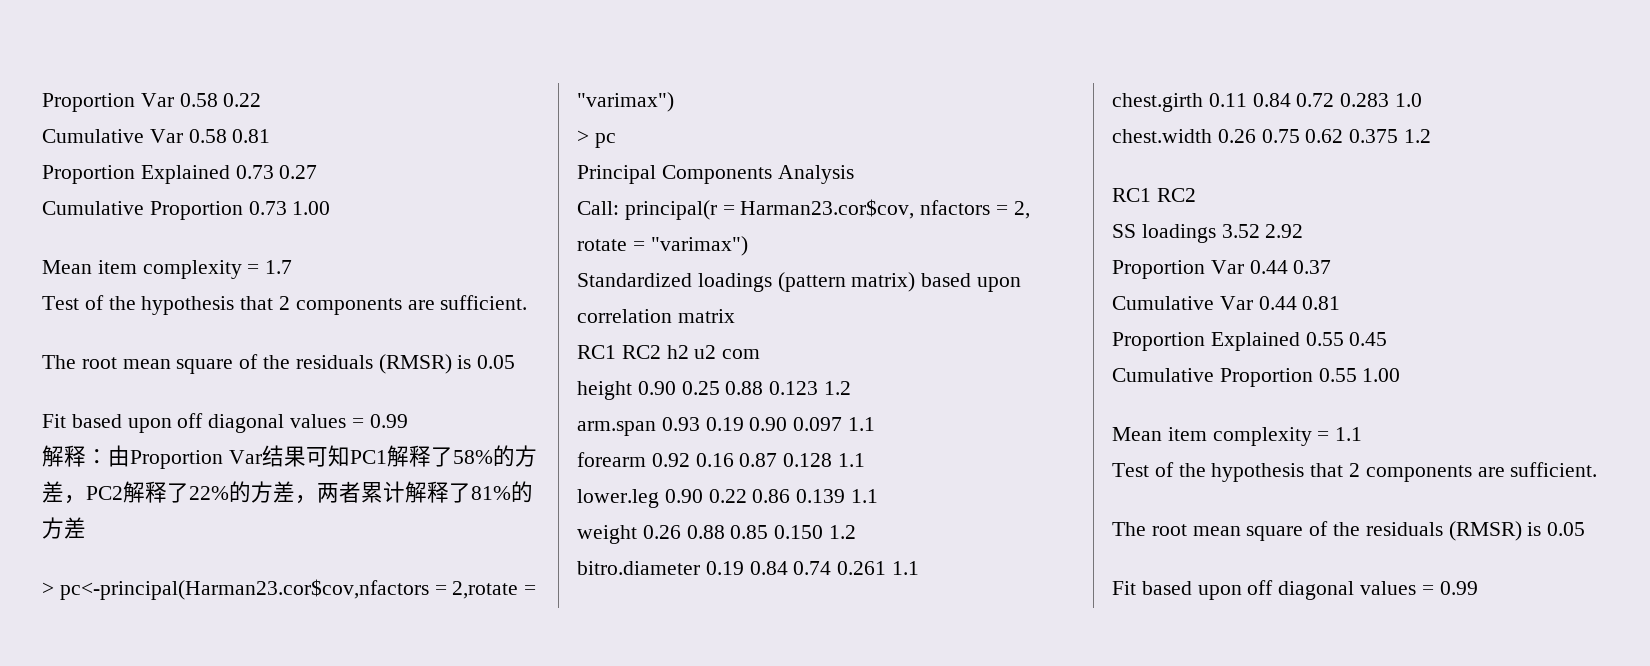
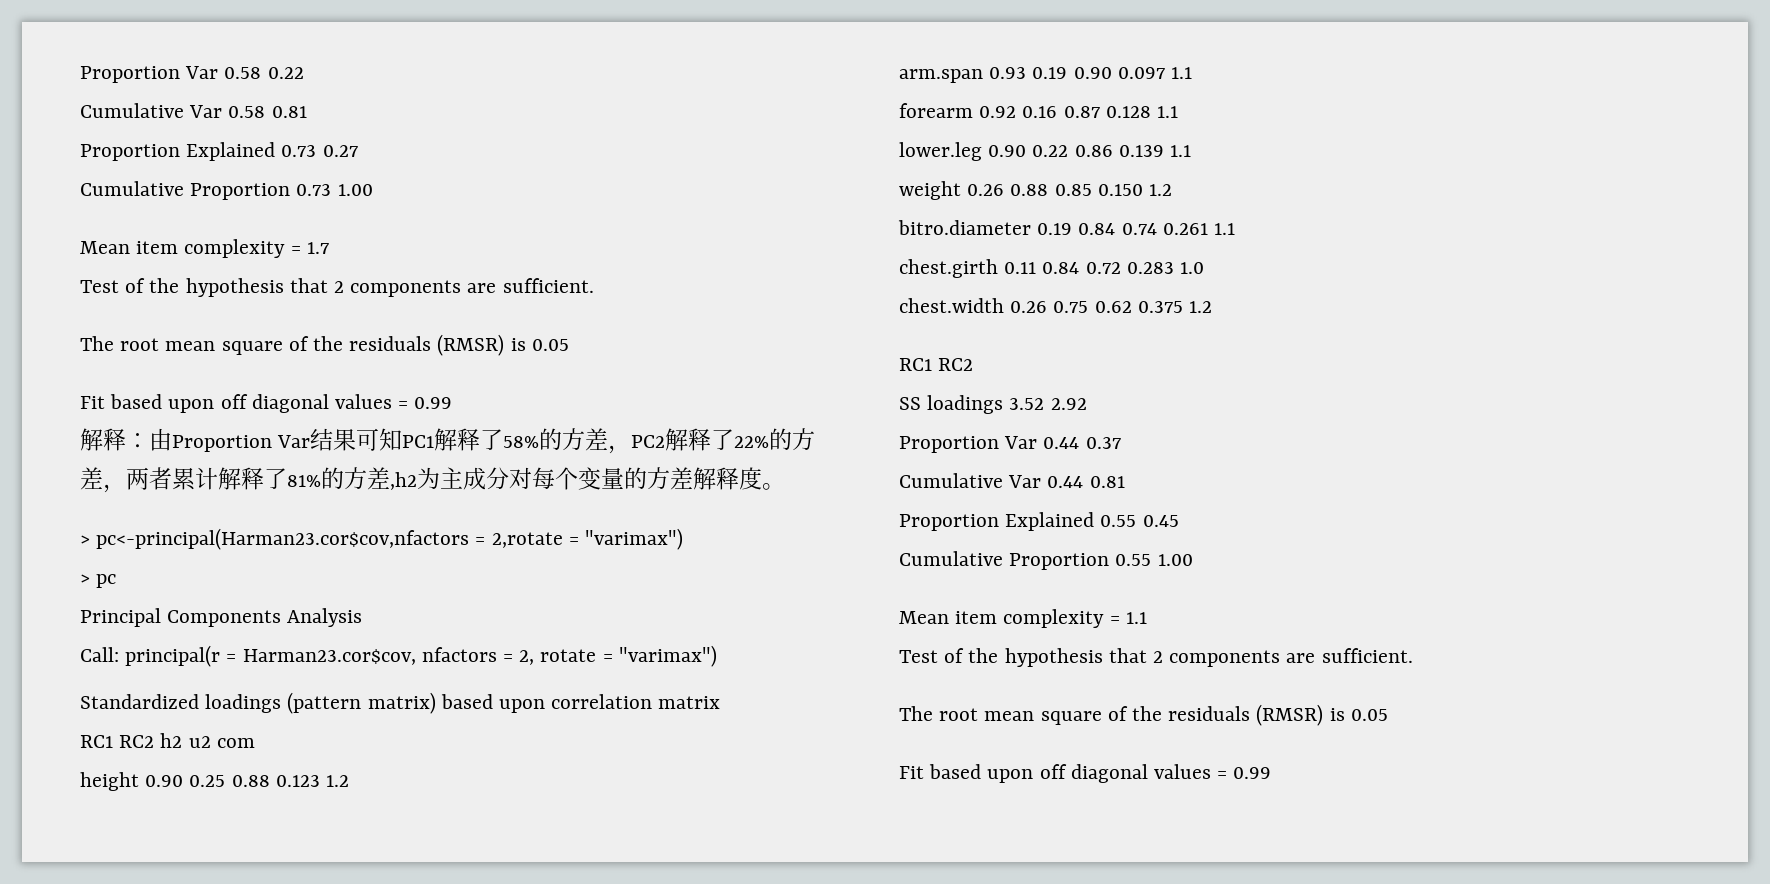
(86, 528) none -> [390,467,785,490] ,h2为主成分对每个变量的方差解释度。

